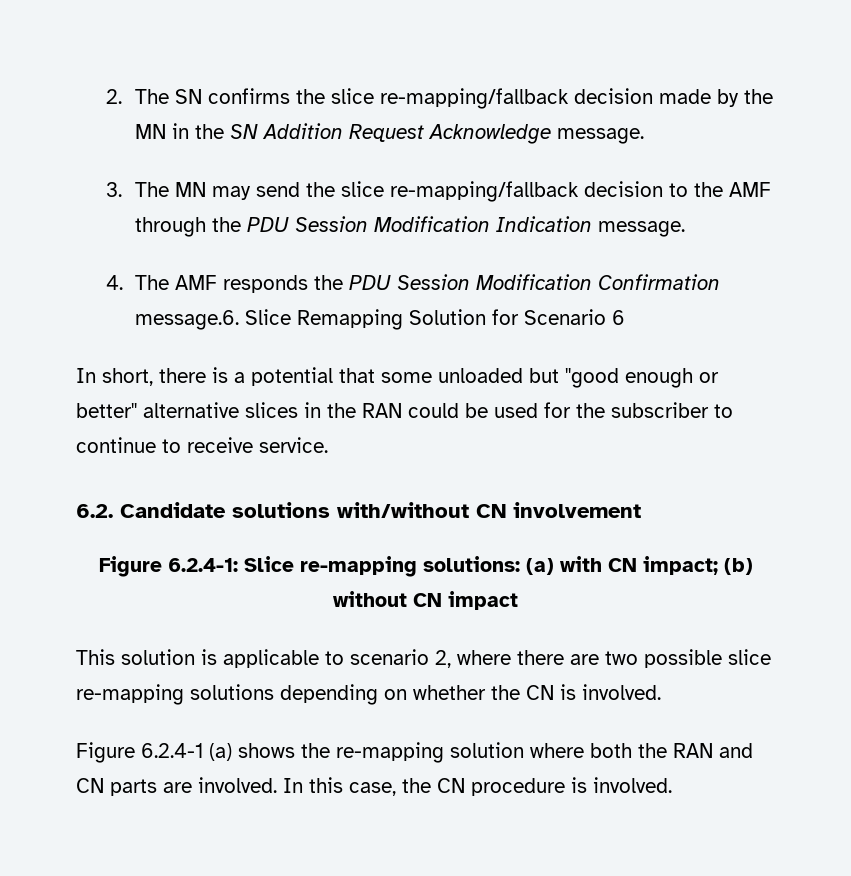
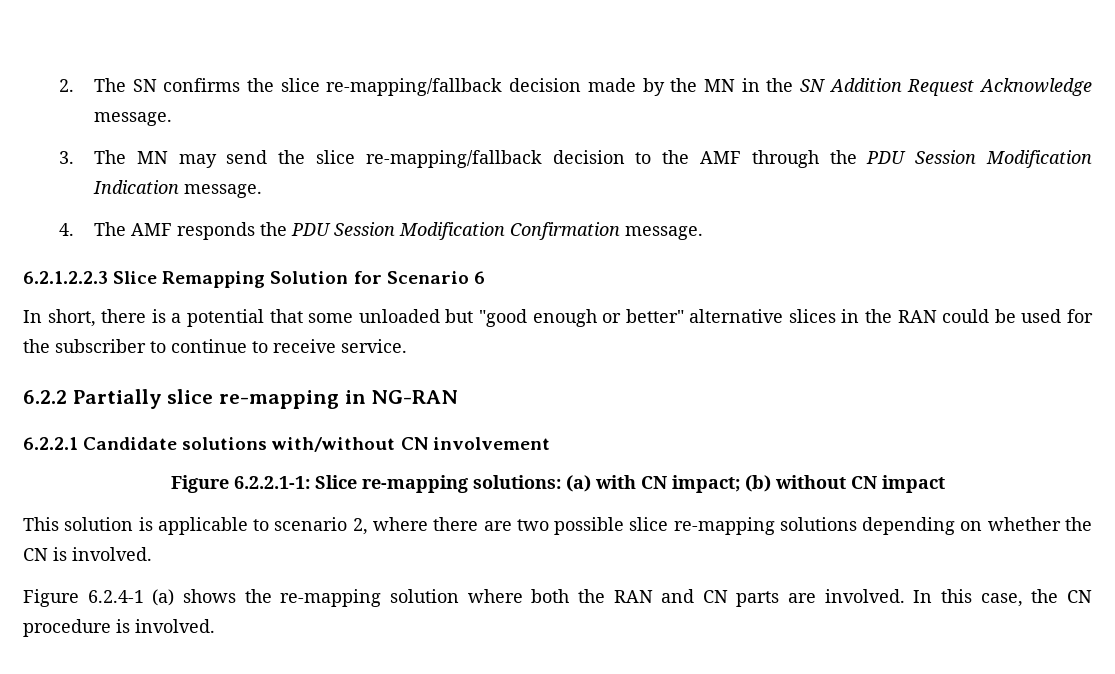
[135,310,240,330] message.6. -> [625,226,704,240] [23,271,108,284] message. // 6.2.1.2.2.3
[76,504,113,518] 6.2. -> [23,389,459,409] [23,437,78,450] 6.2.2 Partially slice re-mapping in NG-RAN // 6.2.2.1
[167,558,238,572] 6.2.4-1: -> [233,476,310,489] 6.2.2.1-1:

